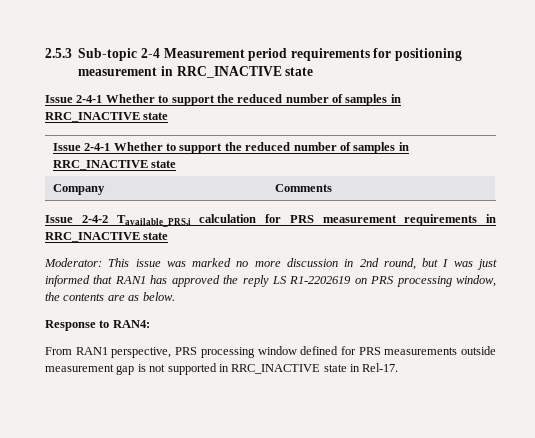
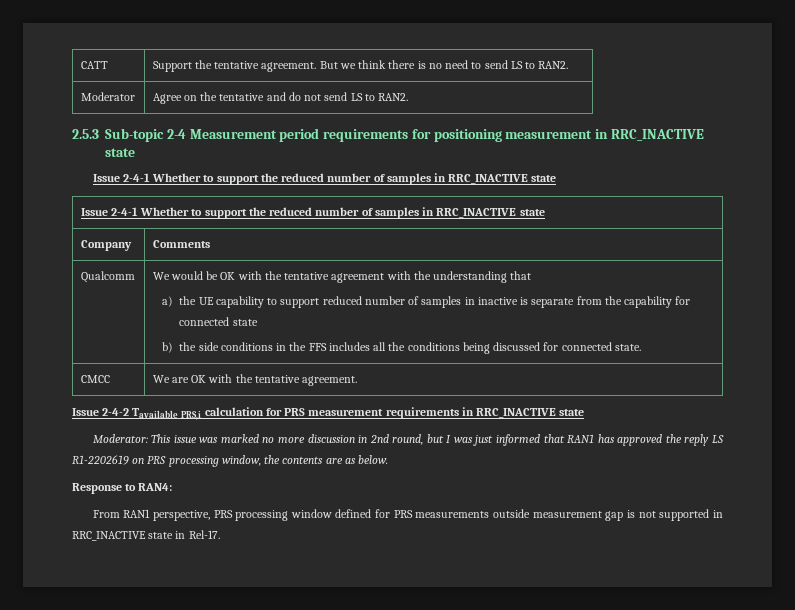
(45, 53) none -> [80,61,108,69] [152,60,569,72] [80,92,135,101] [152,92,409,104] CATT | Support the tentative agreement. But we think there is no need to send LS to RAN2. // Moderator | Agree on the tentative and do not send LS to RAN2. //
(332, 188) none -> [80,271,135,283] [152,271,532,283] [162,296,691,308] [179,317,258,326] [162,342,641,354] [80,375,110,383] [152,374,358,386] // Qualcomm | We would be OK with the tentative agreement with the understanding that // a) the UE capability to support reduced number of samples in inactive is separate from the capability for connected state // b) the side conditions in the FFS includes all the conditions being discussed for connected state. // CMCC | We are OK with the tentative agreement.

